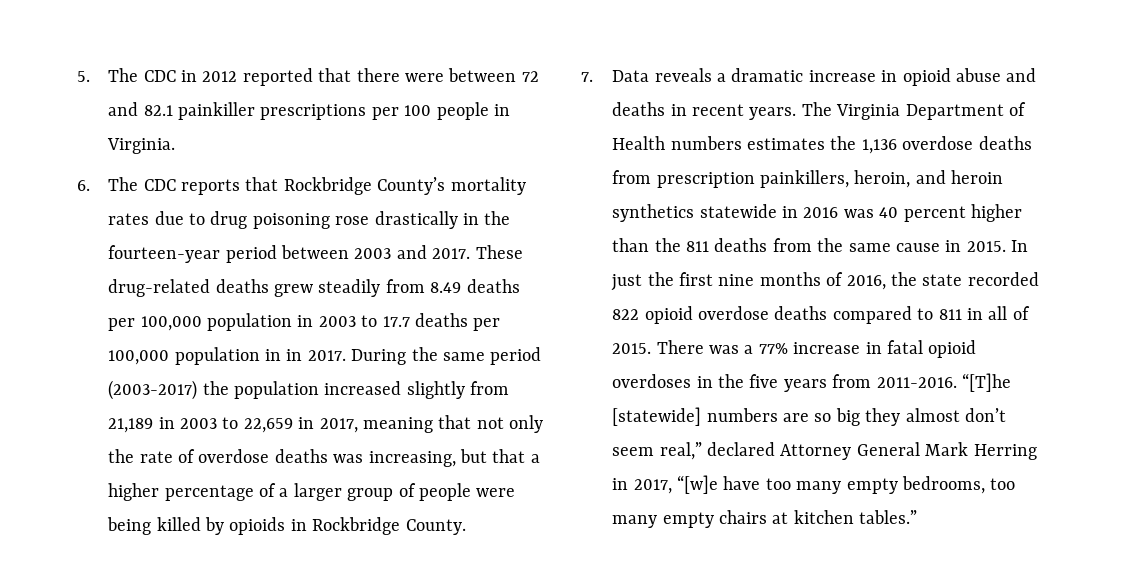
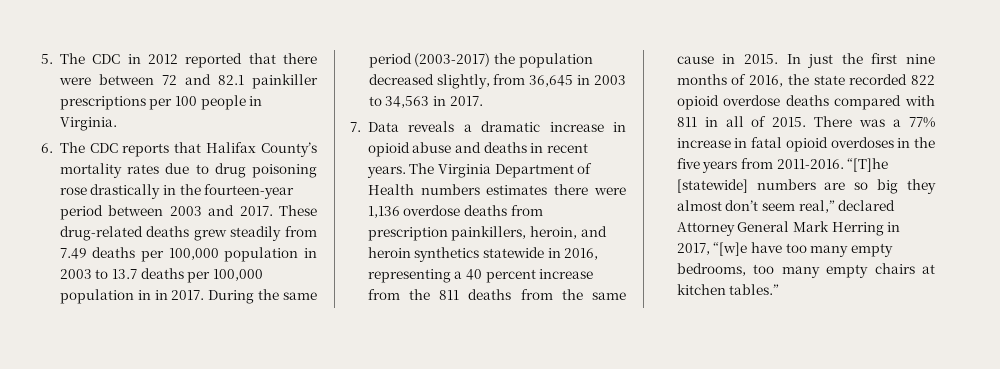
[283,177,372,195] Rockbridge -> [206,142,257,153] Halifax
[430,282,462,293] 8.49 -> [59,248,87,259] 7.49
[382,316,410,327] 17.7 -> [112,269,138,279] 13.7
[324,381,510,399] [108,415,544,433] [108,449,540,467] [108,483,516,501] [107,517,466,535] increased slightly from 21,189 in 2003 to 22,659 in 2017, meaning that not only the rate of overdose deaths was increasing, but that a higher percentage of a larger group of people were being killed by opioids in Rockbridge County. -> [368,74,626,89] [368,96,483,108] decreased slightly, from 36,645 in 2003 to 34,563 in 2017.
[830,136,857,150] the -> [554,184,626,195] there were
[803,204,1022,222] [612,238,650,252] 2016 was 40 percent higher than -> [564,248,599,260] [367,269,594,283] [367,289,400,300] 2016, representing a 40 percent increase from
[917,308,934,320] to -> [905,95,935,106] with

